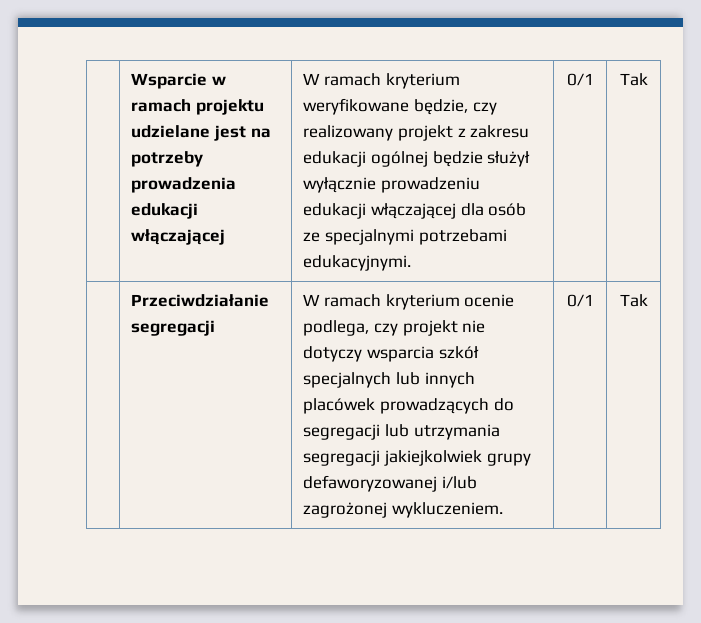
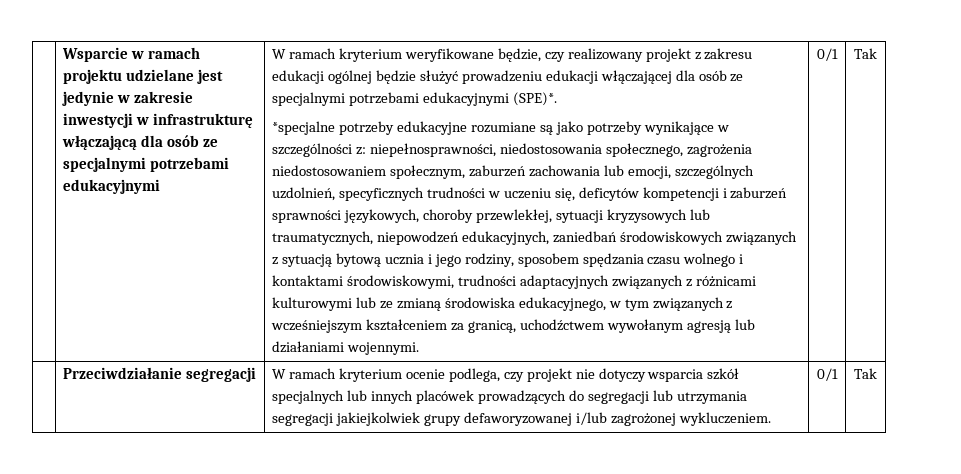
[250,128,271,138] [131,151,204,167] [131,177,237,193] [131,203,199,219] [131,229,226,245] na potrzeby prowadzenia edukacji włączającej -> [62,91,194,106] [63,113,254,128] [62,135,218,150] [63,157,230,172] [63,179,161,194] jedynie w zakresie inwestycji w infrastrukturę włączającą dla osób ze specjalnymi potrzebami edukacyjnymi
[487,151,531,167] [303,177,377,193] służył wyłącznie -> [419,70,458,84] służyć
[303,255,412,271] edukacyjnymi. -> [423,92,557,106] [272,121,729,135] [272,143,752,157] [272,165,754,179] [272,187,788,201] [272,209,710,223] [272,231,797,245] [272,253,744,267] [272,275,756,289] [272,297,733,311] [271,319,755,333] [272,341,420,355] edukacyjnymi (SPE)*. // *specjalne potrzeby edukacyjne rozumiane są jako potrzeby wynikające w szczególności z: niepełnosprawności, niedostosowania społecznego, zagrożenia niedostosowaniem społecznym, zaburzeń zachowania lub emocji, szczególnych uzdolnień, specyficznych trudności w uczeniu się, deficytów kompetencji i zaburzeń sprawności językowych, choroby przewlekłej, sytuacji kryzysowych lub traumatycznych, niepowodzeń edukacyjnych, zaniedbań środowiskowych związanych z sytuacją bytową ucznia i jego rodziny, sposobem spędzania czasu wolnego i kontaktami środowiskowymi, trudności adaptacyjnych związanych z różnicami kulturowymi lub ze zmianą środowiska edukacyjnego, w tym związanych z wcześniejszym kształceniem za granicą, uchodźctwem wywołanym agresją lub działaniami wojennymi.

